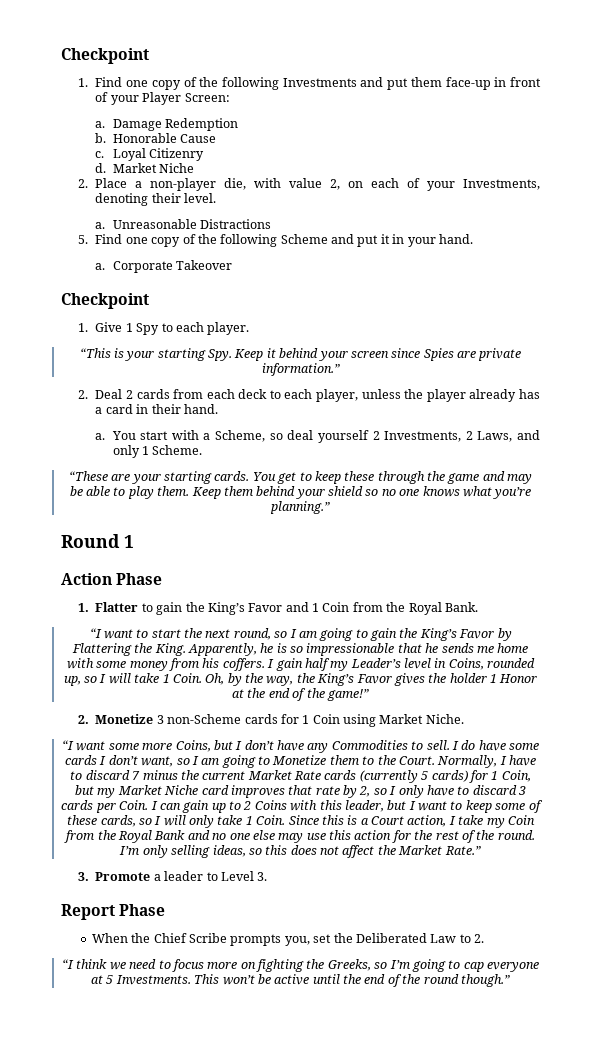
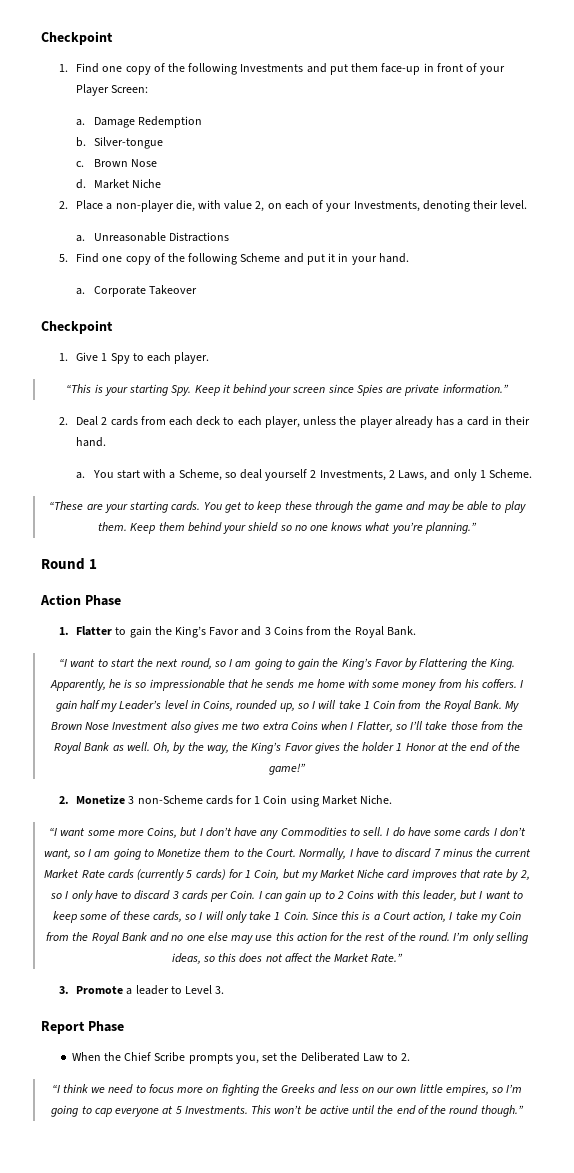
[112,133,217,143] Honorable Cause -> [93,137,163,149] Silver-tongue
[112,148,204,161] Loyal Citizenry -> [93,159,157,167] Brown Nose
[312,602,350,612] 1 Coin -> [264,626,303,635] 3 Coins
[172,673,202,683] Coin. -> [373,700,520,712] [50,721,524,733] [54,742,150,754] Coin from the Royal Bank. My Brown Nose Investment also gives me two extra Coins when I Flatter, so I’ll take those from the Royal Bank as well.
[327,959,371,971] Greeks, -> [281,1084,489,1096] Greeks and less on our own little empires,

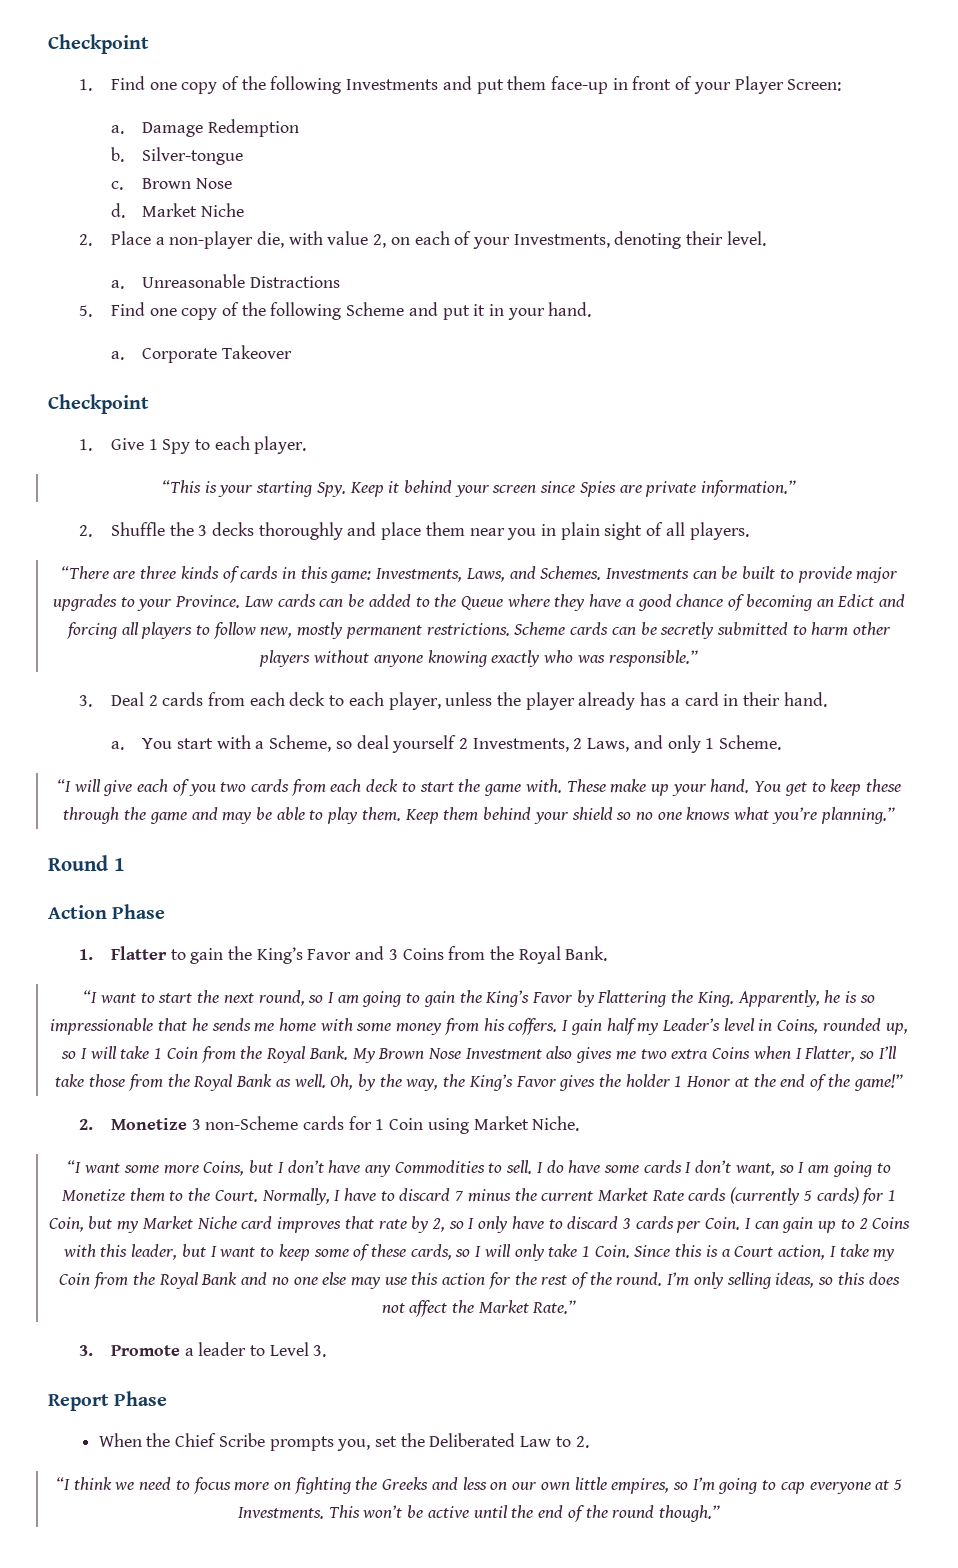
(68, 421) none -> [110,522,749,540] [60,566,899,583] [53,594,905,611] [66,622,892,639] [259,650,698,667] [79,695,93,707] Shuffle the 3 decks thoroughly and place them near you in plain sight of all players. // “There are three kinds of cards in this game: Investments, Laws, and Schemes. Investments can be built to provide major upgrades to your Province. Law cards can be added to the Queue where they have a good chance of becoming an Edict and forcing all players to follow new, mostly permanent restrictions. Scheme cards can be secretly submitted to harm other players without anyone knowing exactly who was responsible.” // 3.
[49,501,201,513] “These are your starting cards. -> [56,779,750,796] “I will give each of you two cards from each deck to start the game with. These make up your hand.

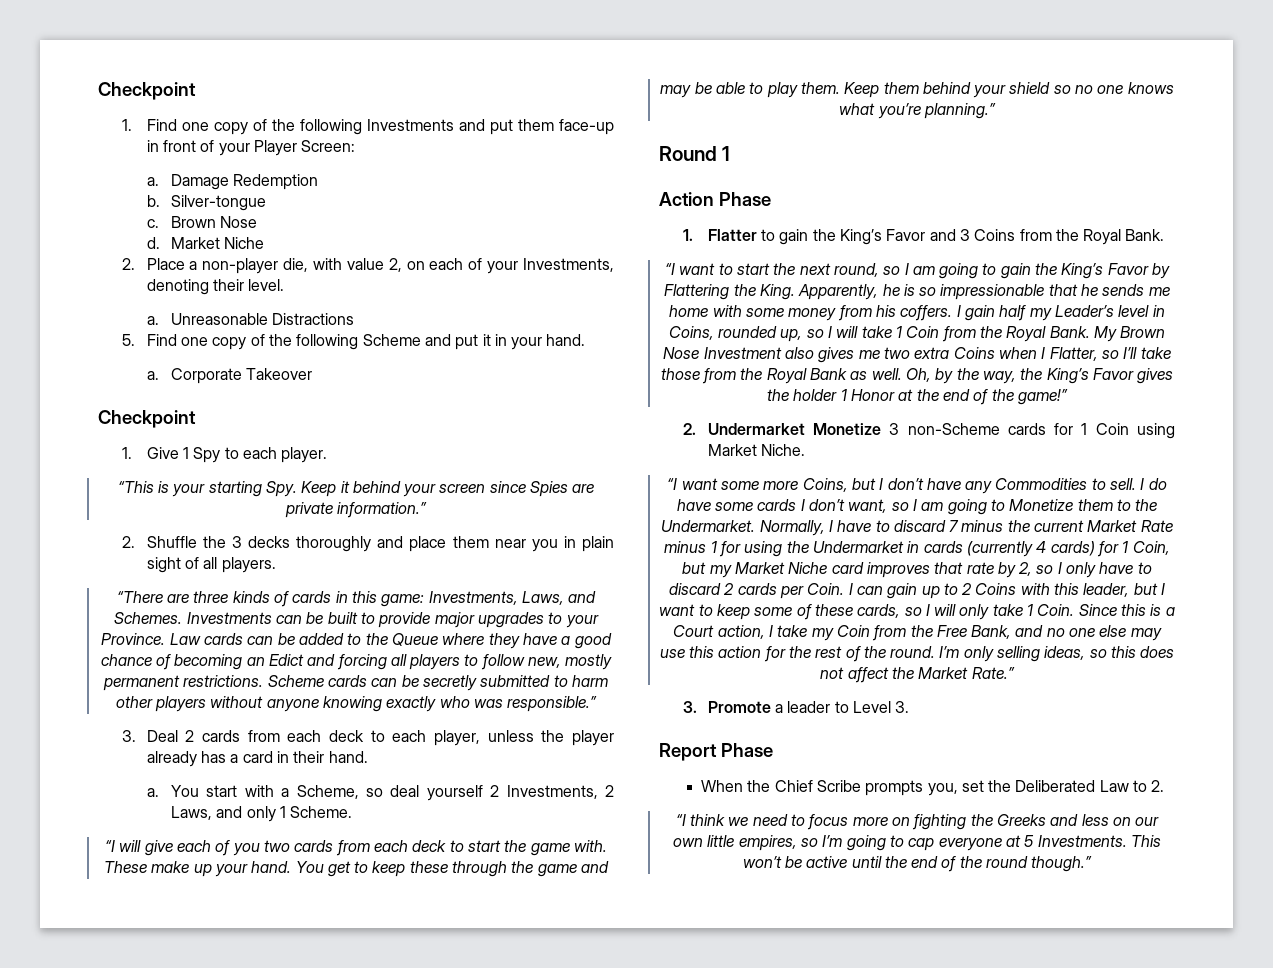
(94, 1124) none -> [707,423,805,435] Undermarket
[214,1190,258,1202] Court. -> [661,520,756,532] Undermarket.
(684, 1195) none -> [664,541,920,557] minus 1 for using the Undermarket in
[802,1190,812,1201] 5 -> [1036,541,1047,553] 4
[622,1218,632,1229] 3 -> [723,583,735,595] 2
[158,1272,238,1289] Royal Bank -> [936,625,1012,639] Free Bank,

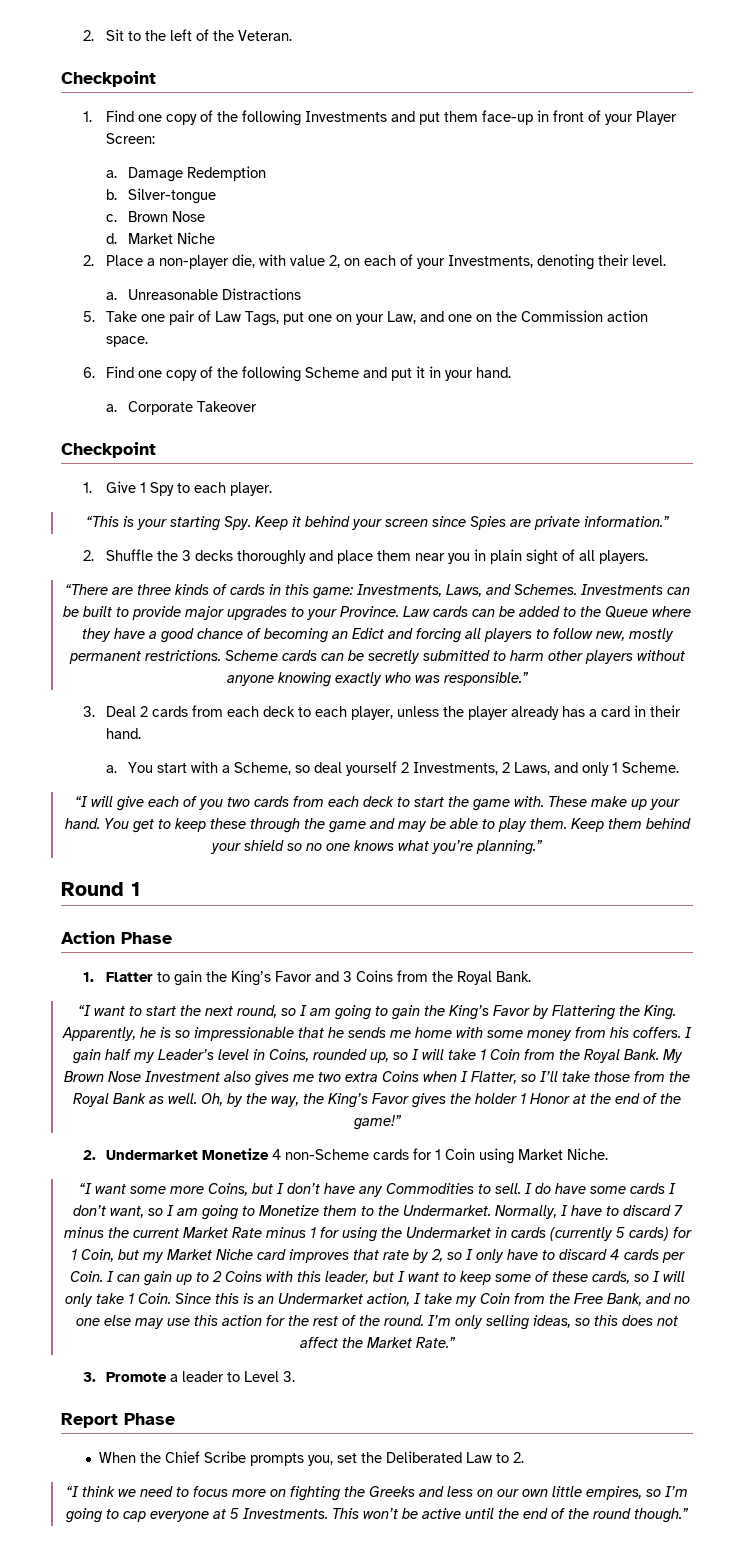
(98, 91) none -> [83,29,292,41] 2. Sit to the left of the Veteran. //
(136, 340) none -> [105,310,648,326] [105,336,148,347] [83,367,96,378] Take one pair of Law Tags, put one on your Law, and one on the Commission action space. // 6.
[889,423,900,435] 3 -> [271,1149,281,1160] 4
[1036,541,1047,553] 4 -> [615,1227,625,1238] 5
[723,583,735,595] 2 -> [609,1249,620,1260] 4
[1165,607,1175,616] [673,625,715,637] a Court -> [257,1293,363,1304] an Undermarket

